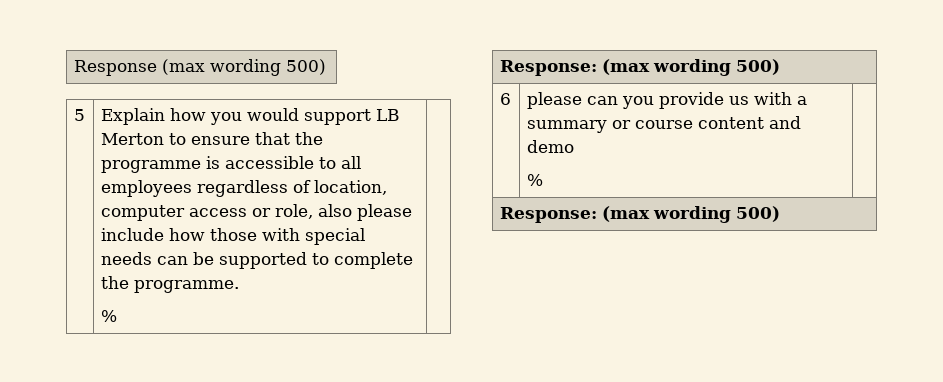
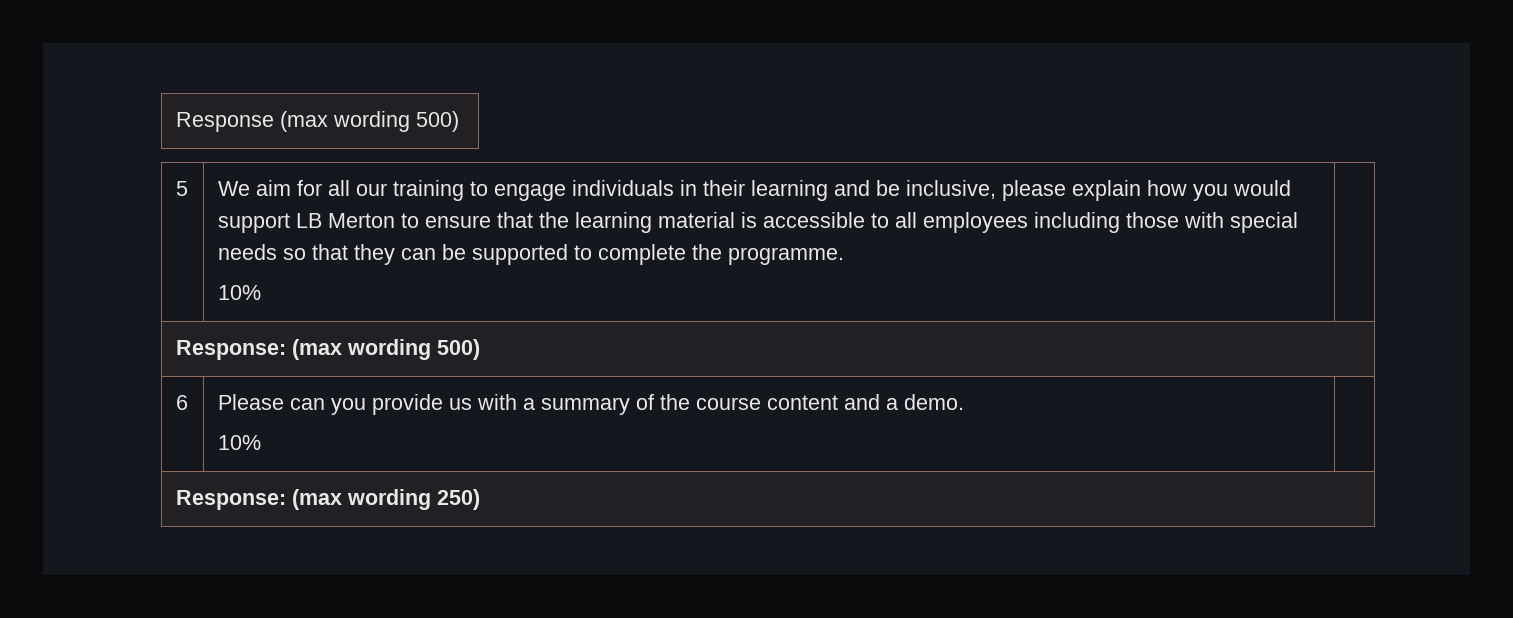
[100,108,165,125] Explain -> [217,180,1141,201] We aim for all our training to engage individuals in their learning and be inclusive, please explain
[100,160,201,173] programme -> [574,212,735,233] learning material
[196,180,387,197] [100,204,412,221] [100,228,205,241] regardless of location, computer access or role, also please include how -> [1033,212,1120,233] including
(152, 258) none -> [282,244,395,265] so that they
[100,310,117,322] % -> [217,285,261,300] 10%
[526,92,582,109] please -> [217,394,284,410] Please
[611,120,631,129] or -> [635,394,690,410] of the
[526,140,574,153] [526,174,543,186] [499,206,780,223] demo // % | // Response: (max wording 500) -> [885,394,964,410] [217,435,261,450] [175,489,480,510] a demo. // 10% | // Response: (max wording 250)

